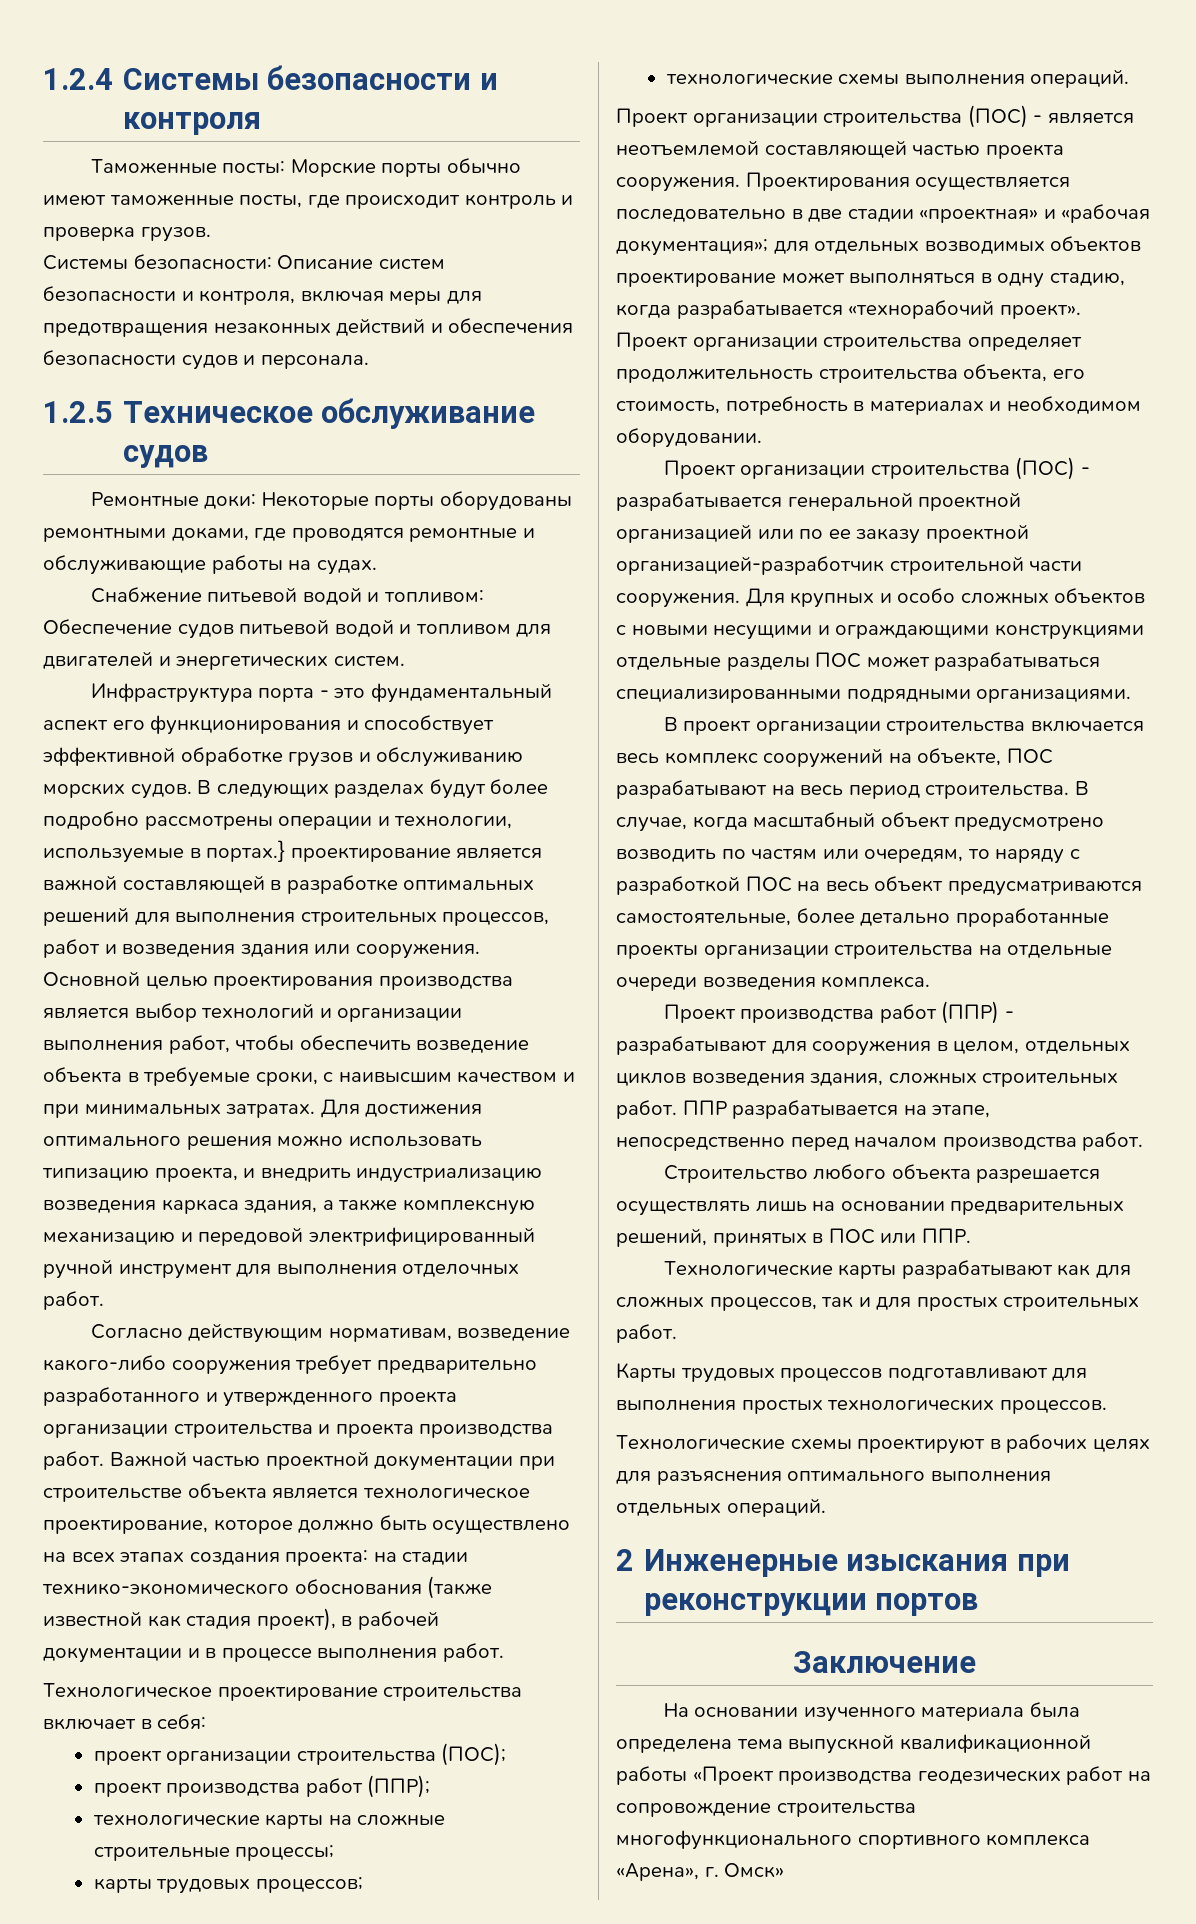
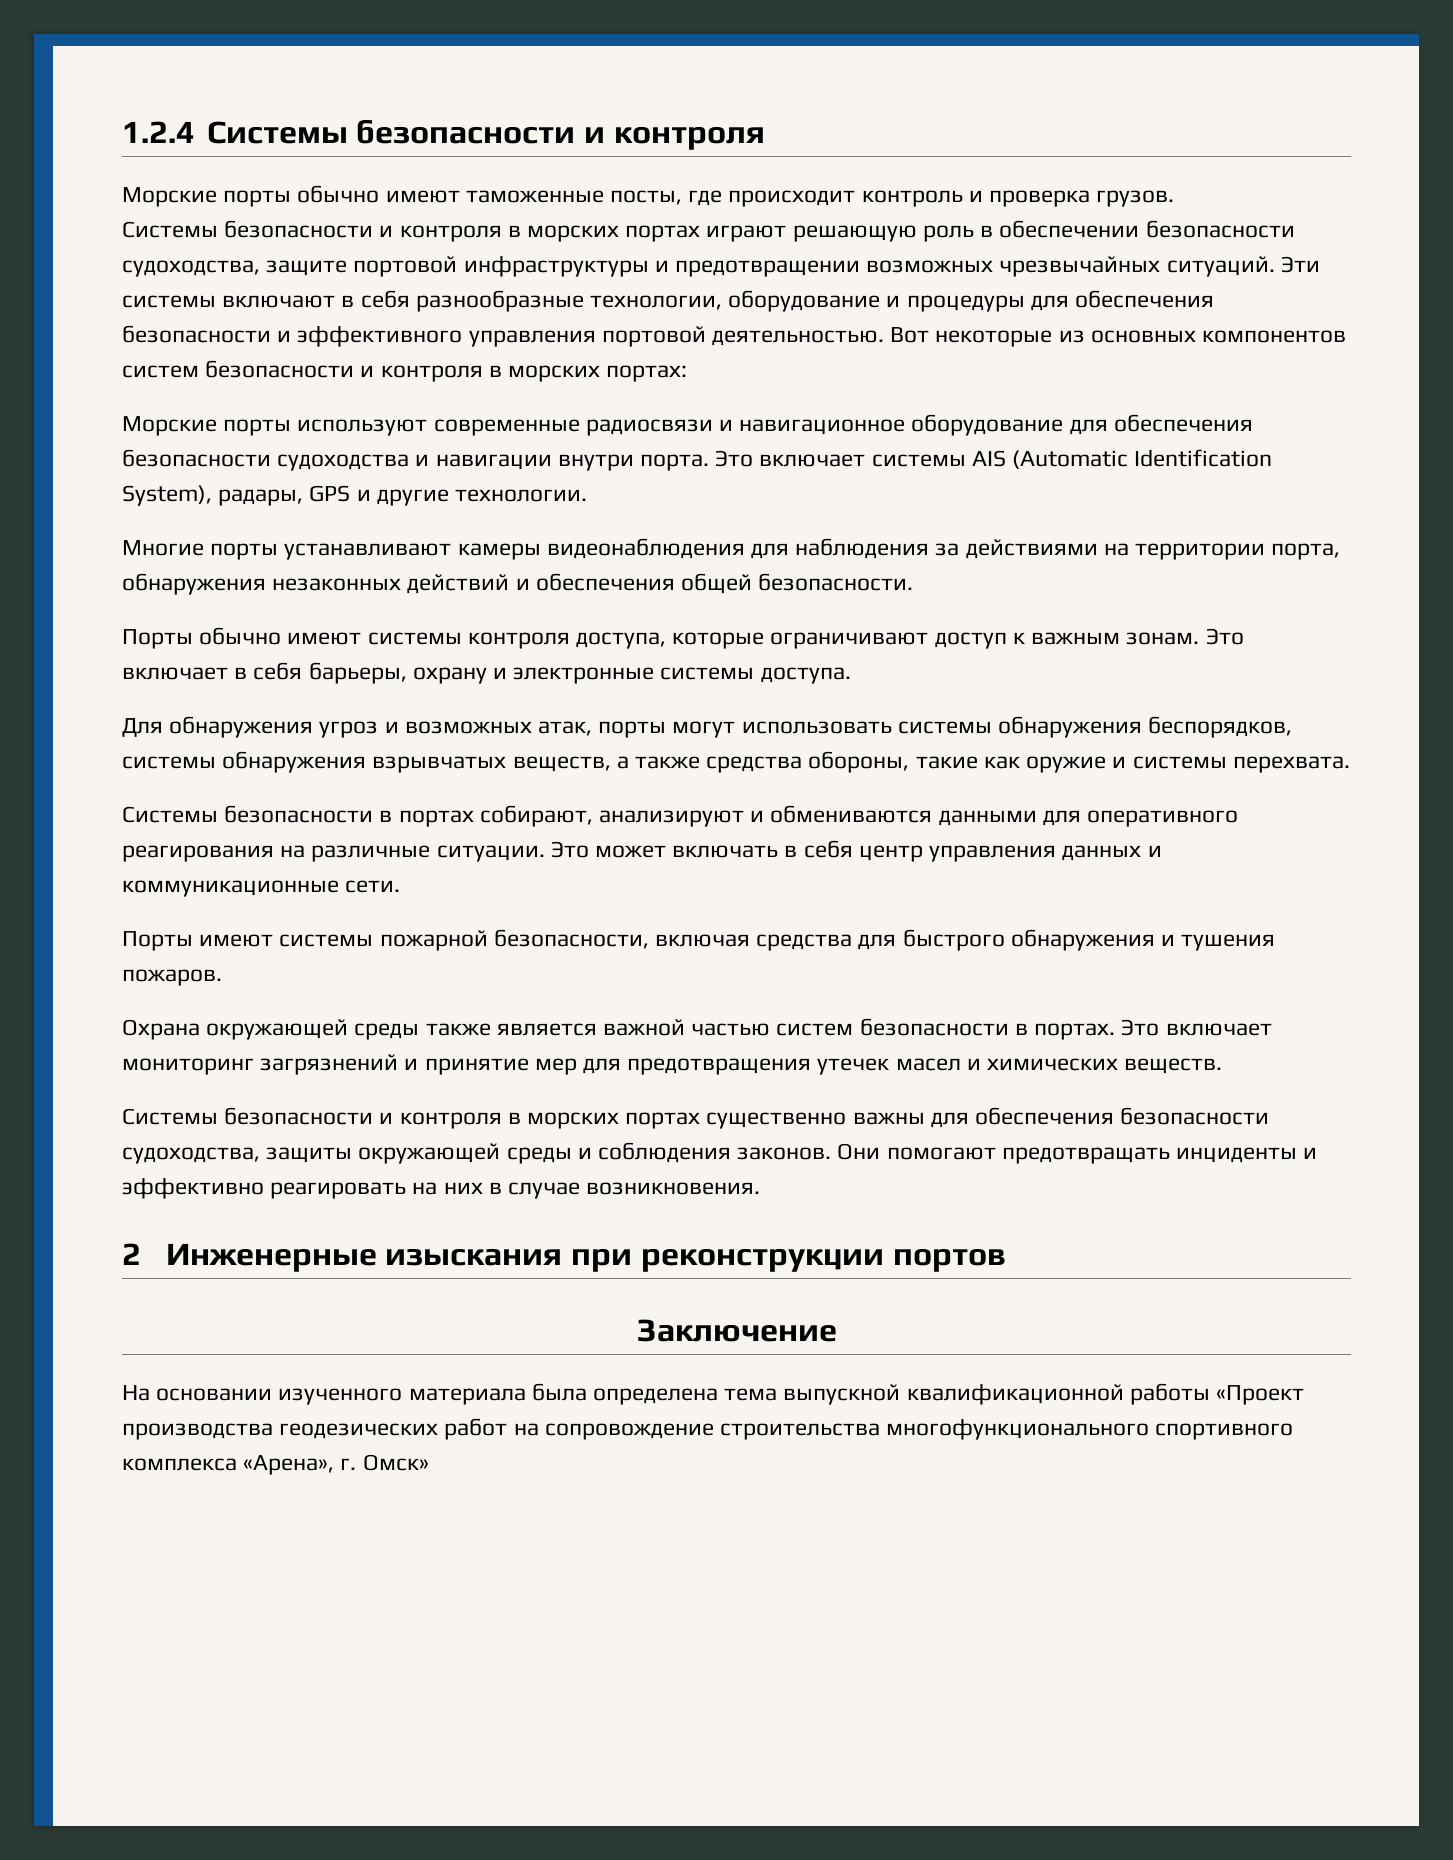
[90,159,286,174] Таможенные посты: -> (765, 138) none
[133,254,445,269] [43,286,482,305] [43,318,574,337] [43,350,369,370] [43,398,536,429] [123,445,209,468] [90,491,572,511] [43,527,535,542] [43,555,377,575] [90,587,484,605] [43,619,552,639] [43,651,405,670] [90,683,552,703] [43,715,495,735] [43,747,524,767] [43,779,549,799] [43,811,513,830] [43,840,543,863] [43,875,535,894] [43,907,550,926] [43,939,480,959] [43,971,513,990] [43,1003,463,1022] [43,1035,530,1054] [43,1067,575,1087] [43,1099,483,1118] [43,1135,482,1150] [42,1167,543,1183] [43,1199,535,1215] [43,1227,535,1246] [43,1259,520,1279] [43,1291,104,1310] [90,1323,571,1343] [43,1355,537,1375] [43,1387,457,1407] [43,1423,554,1438] [43,1451,555,1471] [43,1483,530,1502] [43,1515,571,1535] [43,1550,469,1566] [42,1576,493,1599] [43,1608,439,1631] [43,1643,504,1663] [43,1683,523,1701] [43,1714,207,1730] [93,1743,507,1766] [93,1775,431,1798] [92,1814,446,1829] [93,1845,335,1861] [93,1877,363,1894] [665,69,1130,88] [616,105,1134,128] [616,140,1064,159] [616,172,1071,192] [616,204,1151,223] [616,236,1142,256] [616,272,1125,288] [616,300,1081,319] [616,332,1082,351] [616,364,1085,383] [616,396,1141,415] [616,428,762,448] [663,457,1090,480] [616,492,1022,511] [616,524,1029,544] [616,556,1083,575] [616,588,1146,608] [616,624,1144,640] [616,652,1101,671] [616,689,1132,703] [663,717,1144,735] [616,748,1053,768] [616,780,1089,799] [616,812,1105,832] [616,849,1080,864] [616,876,1142,896] [616,908,1109,927] [616,944,1113,959] [616,976,931,991] [663,1001,1014,1024] [616,1036,1130,1056] [616,1072,1119,1087] [616,1100,991,1119] [616,1132,1144,1151] [663,1164,1101,1183] [616,1201,1125,1216] [616,1228,971,1247] [663,1260,1131,1279] [616,1296,1140,1311] [616,1324,677,1343] [616,1362,1088,1383] [616,1399,1107,1414] [616,1434,1150,1454] [616,1471,1051,1485] [616,1498,826,1517] безопасности: Описание систем безопасности и контроля, включая меры для предотвращения незаконных действий и обеспечения безопасности судов и персонала. // 1.2.5 Техническое обслуживание судов // Ремонтные доки: Некоторые порты оборудованы ремонтными доками, где проводятся ремонтные и обслуживающие работы на судах. // Снабжение питьевой водой и топливом: Обеспечение судов питьевой водой и топливом для двигателей и энергетических систем. // Инфраструктура порта - это фундаментальный аспект его функционирования и способствует эффективной обработке грузов и обслуживанию морских судов. В следующих разделах будут более подробно рассмотрены операции и технологии, используемые в портах.} проектирование является важной составляющей в разработке оптимальных решений для выполнения строительных процессов, работ и возведения здания или сооружения. Основной целью проектирования производства является выбор технологий и организации выполнения работ, чтобы обеспечить возведение объекта в требуемые сроки, с наивысшим качеством и при минимальных затратах. Для достижения оптимального решения можно использовать типизацию проекта, и внедрить индустриализацию возведения каркаса здания, а также комплексную механизацию и передовой электрифицированный ручной инструмент для выполнения отделочных работ. // Согласно действующим нормативам, возведение какого-либо сооружения требует предварительно разработанного и утвержденного проекта организации строительства и проекта производства работ. Важной частью проектной документации при строительстве объекта является технологическое проектирование, которое должно быть осуществлено на всех этапах создания проекта: на стадии технико-экономического обоснования (также известной как стадия проект), в рабочей документации и в процессе выполнения работ. // Технологическое проектирование строительства включает в себя: // проект организации строительства (ПОС); // проект производства работ (ППР); // технологические карты на сложные строительные процессы; // карты трудовых процессов; // технологические схемы выполнения операций. // Проект организации строительства (ПОС) - является неотъемлемой составляющей частью проекта сооружения. Проектирования осуществляется последовательно в две стадии «проектная» и «рабочая документация»; для отдельных возводимых объектов проектирование может выполняться в одну стадию, когда разрабатывается «технорабочий проект». Проект организации строительства определяет продолжительность строительства объекта, его стоимость, потребность в материалах и необходимом оборудовании. // Проект организации строительства (ПОС) - разрабатывается генеральной проектной организацией или по ее заказу проектной организацией-разработчик строительной части сооружения. Для крупных и особо сложных объектов с новыми несущими и ограждающими конструкциями отдельные разделы ПОС может разрабатываться специализированными подрядными организациями. // В проект организации строительства включается весь комплекс сооружений на объекте, ПОС разрабатывают на весь период строительства. В случае, когда масштабный объект предусмотрено возводить по частям или очередям, то наряду с разработкой ПОС на весь объект предусматриваются самостоятельные, более детально проработанные проекты организации строительства на отдельные очереди возведения комплекса. // Проект производства работ (ППР) - разрабатывают для сооружения в целом, отдельных циклов возведения здания, сложных строительных работ. ППР разрабатывается на этапе, непосредственно перед началом производства работ. // Строительство любого объекта разрешается осуществлять лишь на основании предварительных решений, принятых в ПОС или ППР. // Технологические карты разрабатывают как для сложных процессов, так и для простых строительных работ. // Карты трудовых процессов подготавливают для выполнения простых технологических процессов. // Технологические схемы проектируют в рабочих целях для разъяснения оптимального выполнения отдельных операций. -> [224,220,1295,242] [122,256,1320,277] [122,290,1215,312] [122,325,1347,347] [122,360,688,382] [122,414,1253,436] [122,449,1273,471] [122,485,588,506] [122,538,1341,560] [122,573,914,595] [122,627,1244,649] [122,662,851,684] [122,716,1293,738] [122,751,1350,773] [122,805,1239,827] [122,840,1162,862] [122,880,401,897] [122,929,1276,951] [122,969,222,986] [122,1018,1272,1040] [122,1054,1223,1075] [122,1107,1270,1129] [122,1142,1318,1164] [122,1178,761,1199] безопасности и контроля в морских портах играют решающую роль в обеспечении безопасности судоходства, защите портовой инфраструктуры и предотвращении возможных чрезвычайных ситуаций. Эти системы включают в себя разнообразные технологии, оборудование и процедуры для обеспечения безопасности и эффективного управления портовой деятельностью. Вот некоторые из основных компонентов систем безопасности и контроля в морских портах: // Морские порты используют современные радиосвязи и навигационное оборудование для обеспечения безопасности судоходства и навигации внутри порта. Это включает системы AIS (Automatic Identification System), радары, GPS и другие технологии. // Многие порты устанавливают камеры видеонаблюдения для наблюдения за действиями на территории порта, обнаружения незаконных действий и обеспечения общей безопасности. // Порты обычно имеют системы контроля доступа, которые ограничивают доступ к важным зонам. Это включает в себя барьеры, охрану и электронные системы доступа. // Для обнаружения угроз и возможных атак, порты могут использовать системы обнаружения беспорядков, системы обнаружения взрывчатых веществ, а также средства обороны, такие как оружие и системы перехвата. // Системы безопасности в портах собирают, анализируют и обмениваются данными для оперативного реагирования на различные ситуации. Это может включать в себя центр управления данных и коммуникационные сети. // Порты имеют системы пожарной безопасности, включая средства для быстрого обнаружения и тушения пожаров. // Охрана окружающей среды также является важной частью систем безопасности в портах. Это включает мониторинг загрязнений и принятие мер для предотвращения утечек масел и химических веществ. // Системы безопасности и контроля в морских портах существенно важны для обеспечения безопасности судоходства, защиты окружающей среды и соблюдения законов. Они помогают предотвращать инциденты и эффективно реагировать на них в случае возникновения.

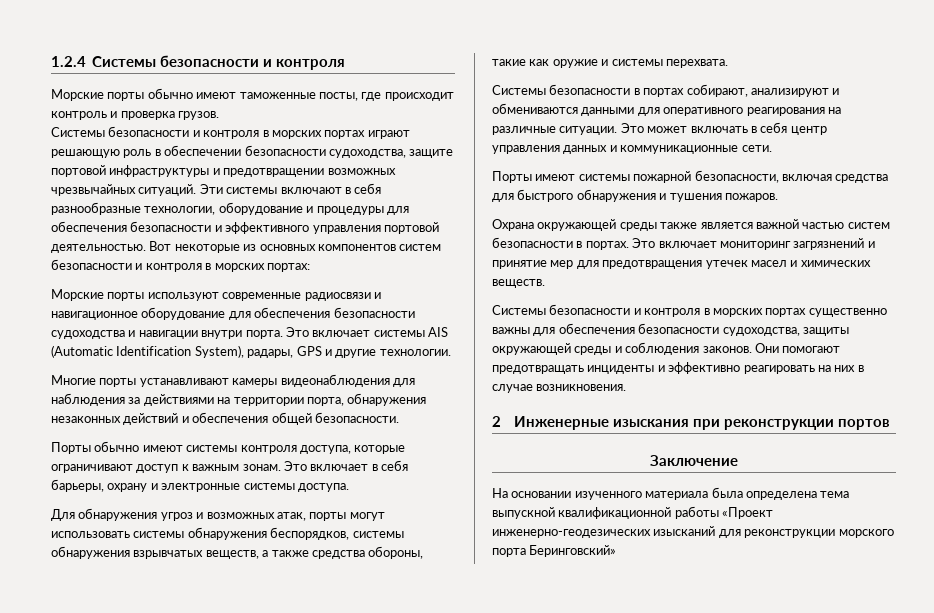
[122,1418,1294,1440] [122,1454,429,1475] производства геодезических работ на сопровождение строительства многофункционального спортивного комплекса «Арена», г. Омск» -> [492,526,894,538] [492,545,617,557] инженерно-геодезических изысканий для реконструкции морского порта Беринговский»

